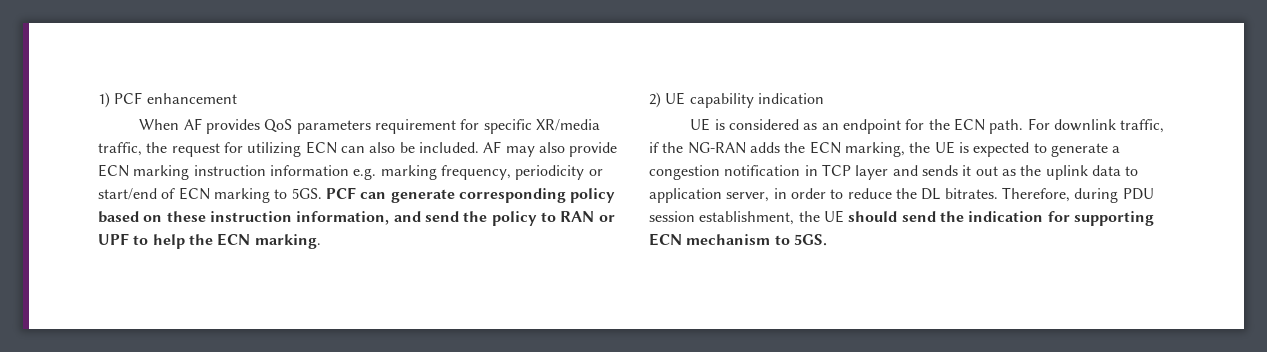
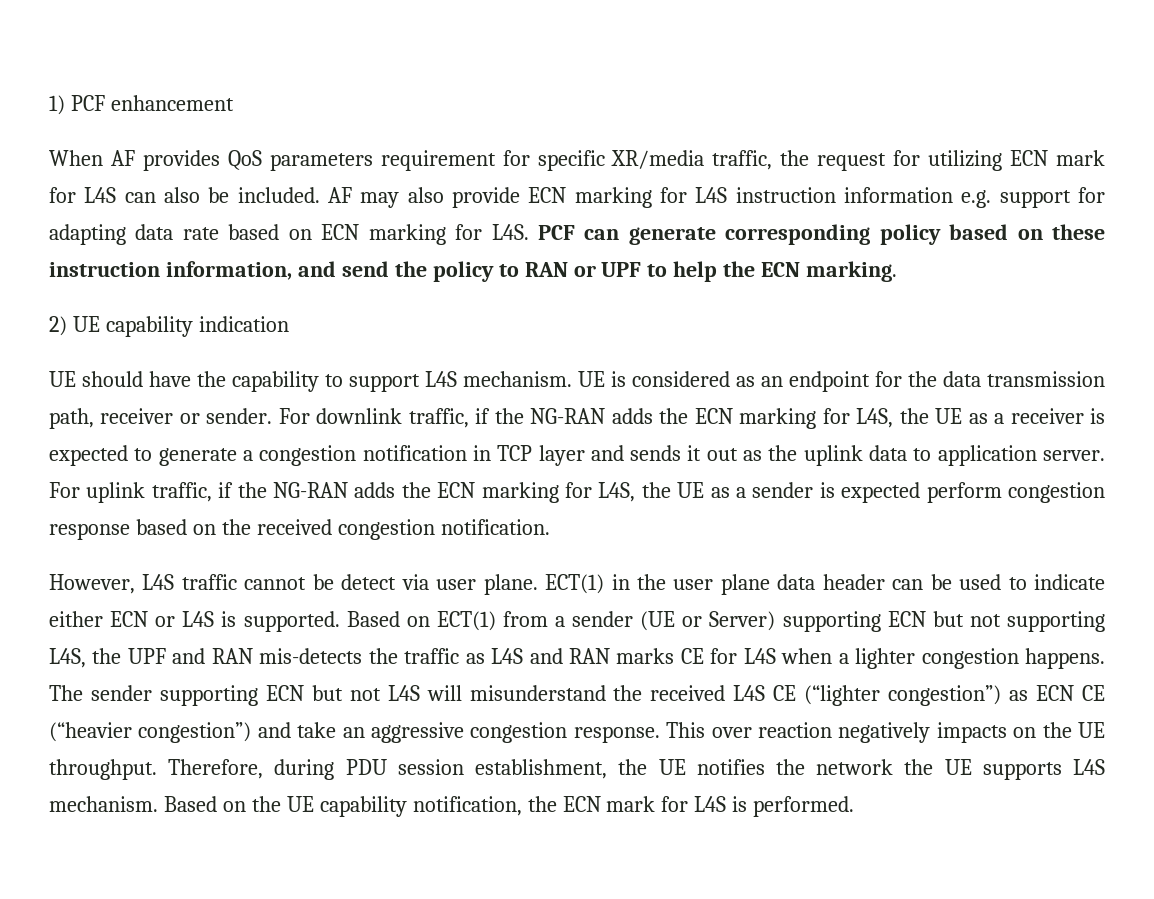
(337, 147) none -> [1056,150,1106,166] [49,187,117,203] mark for L4S
(190, 172) none -> [660,187,728,203] for L4S
[380,165,603,180] [98,187,322,203] marking frequency, periodicity or start/end of ECN marking to 5GS. -> [999,187,1106,208] [49,224,529,245] support for adapting data rate based on ECN marking for L4S.
(711, 124) none -> [82,371,605,392] should have the capability to support L4S mechanism. UE
[953,118,1024,134] ECN path. -> [943,371,1105,387] [49,408,273,429] data transmission path, receiver or sender.
[844,141,955,157] marking, the UE -> [739,408,1084,429] marking for L4S, the UE as a receiver
[726,188,998,202] server, in order to reduce the DL bitrates. -> [1042,450,1105,461] [49,482,1105,503] [49,519,550,540] [49,574,1106,595] [49,611,1106,632] [49,648,1106,669] [49,685,1106,706] [49,722,1105,743] [49,759,157,780] server. For uplink traffic, if the NG-RAN adds the ECN marking for L4S, the UE as a sender is expected perform congestion response based on the received congestion notification. // However, L4S traffic cannot be detect via user plane. ECT(1) in the user plane data header can be used to indicate either ECN or L4S is supported. Based on ECT(1) from a sender (UE or Server) supporting ECN but not supporting L4S, the UPF and RAN mis-detects the traffic as L4S and RAN marks CE for L4S when a lighter congestion happens. The sender supporting ECN but not L4S will misunderstand the received L4S CE (“lighter congestion”) as ECN CE (“heavier congestion”) and take an aggressive congestion response. This over reaction negatively impacts on the UE throughput.
[848,211,1154,226] [649,233,827,246] should send the indication for supporting ECN mechanism to 5GS. -> [696,759,1105,780] [49,796,855,817] notifies the network the UE supports L4S mechanism. Based on the UE capability notification, the ECN mark for L4S is performed.

